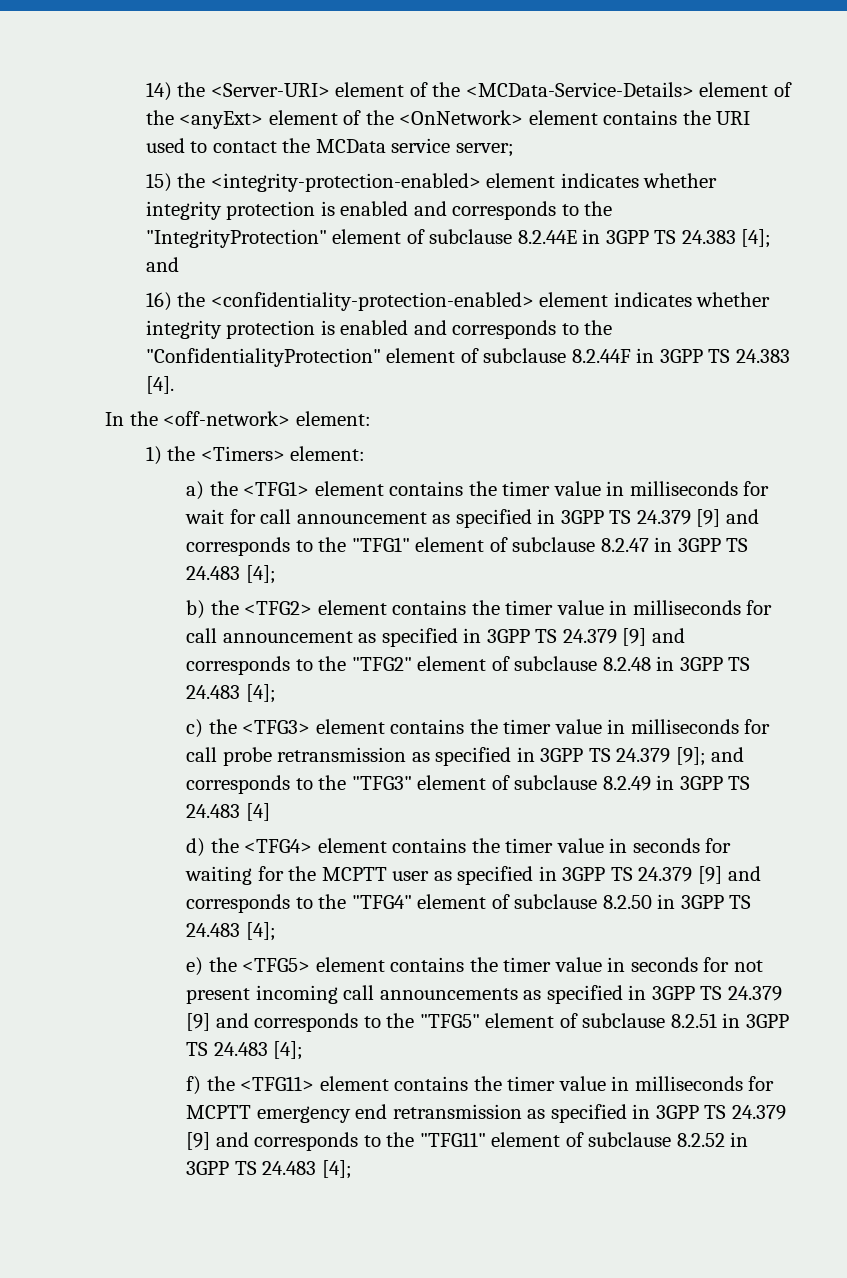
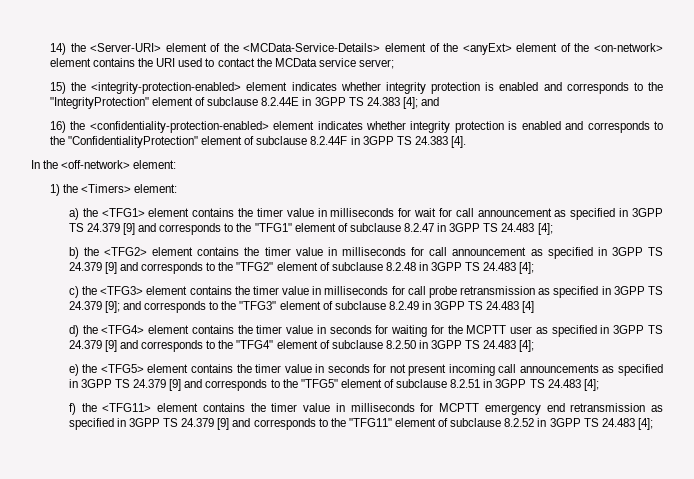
[399,110,524,125] <OnNetwork> -> [593,43,663,52] <on-network>

